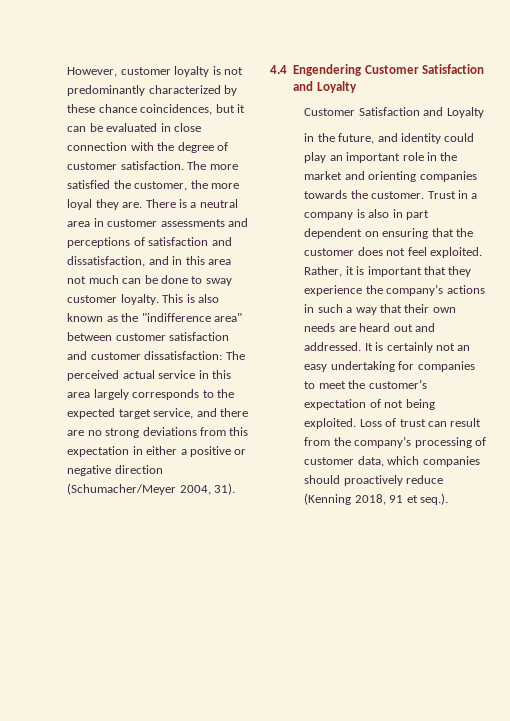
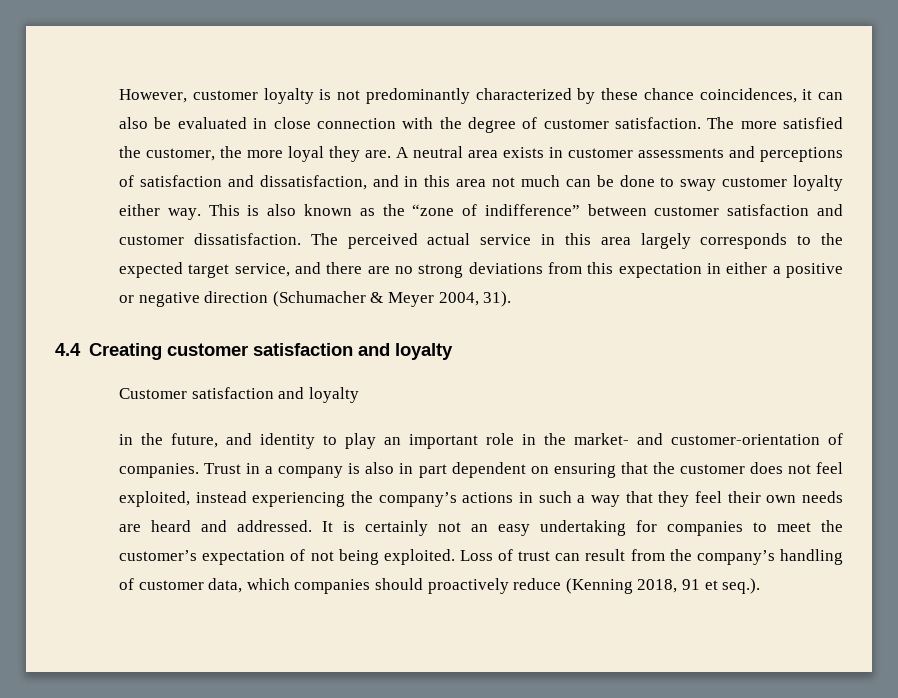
[215,104,235,113] but -> (797, 95) none
(87, 129) none -> [119,117,149,129] also
[145,199,197,208] There is a -> [396,147,410,158] A
(91, 224) none -> [503,147,545,158] exists
[120,294,159,305] loyalty. -> [792,175,843,191] [119,204,201,220] loyalty either way.
[141,313,242,322] "indifference area" -> [412,204,580,216] “zone of indifference”
[144,351,223,360] dissatisfaction: -> [193,233,301,245] dissatisfaction.
[67,483,177,495] (Schumacher/Meyer -> [272,291,435,307] (Schumacher & Meyer
[293,64,485,76] [293,81,357,93] [304,107,484,118] Engendering Customer Satisfaction and Loyalty // Customer Satisfaction and Loyalty -> [88,343,453,360] [119,387,359,403] Creating customer satisfaction and loyalty // Customer satisfaction and loyalty
[444,133,475,142] could -> [323,435,338,445] to
[304,171,477,182] [304,190,425,199] market and orienting companies towards the customer. -> [574,433,843,445] [119,463,200,478] market- and customer-orientation of companies.
[429,247,482,258] [304,266,472,277] [304,285,363,296] exploited. Rather, it is important that they experience -> [119,491,346,507] exploited, instead experiencing
(402, 308) none -> [658,491,723,507] they feel
[393,324,413,332] out -> (192, 526) none
[414,437,472,448] processing -> [779,549,843,565] handling

